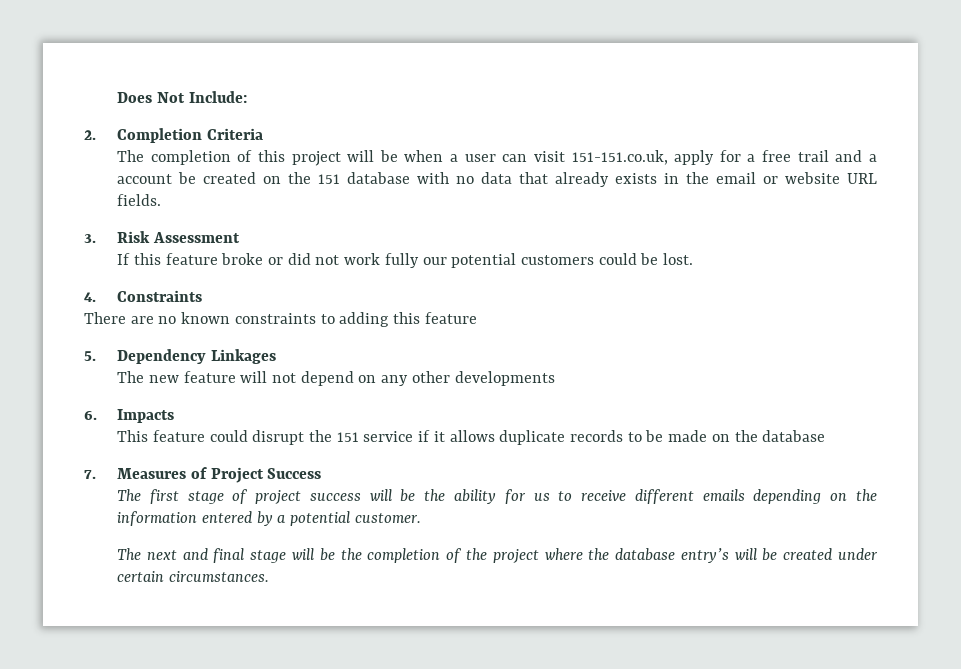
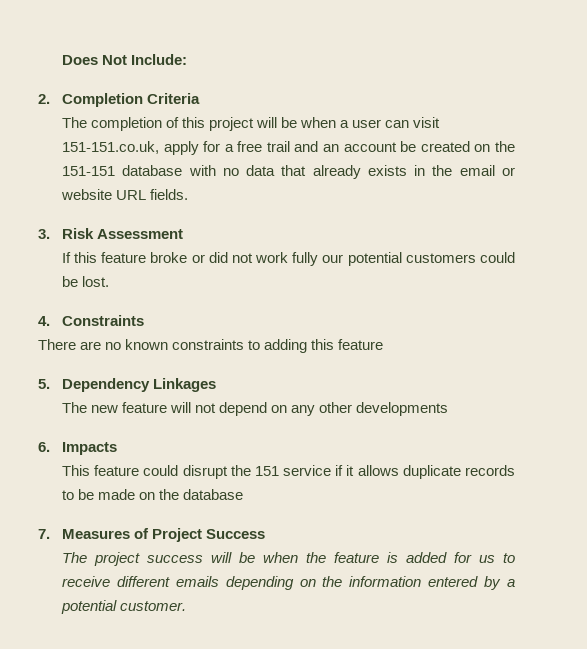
[869,154,878,162] a -> [323,144,340,152] an
[318,174,341,184] 151 -> [61,166,115,176] 151-151
[149,489,248,504] first stage of -> (87, 557) none
[424,489,497,504] the ability -> [262,552,447,563] when the feature is added
[117,548,878,563] [117,571,269,582] // The next and final stage will be the completion of the project where the database entry’s will be created under certain circumstances. -> (186, 606) none

